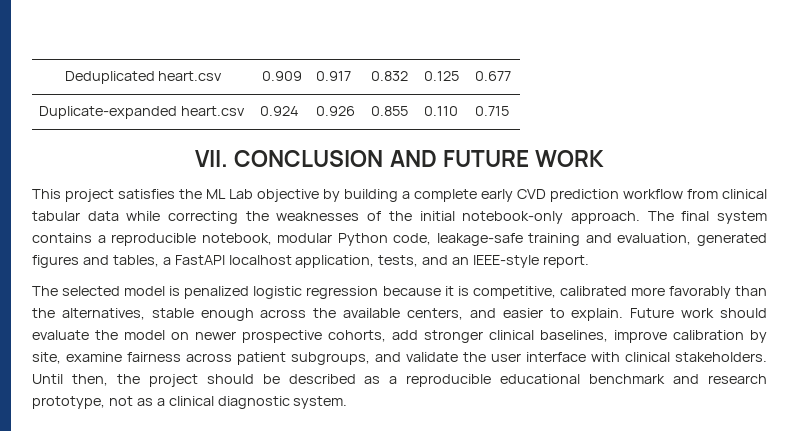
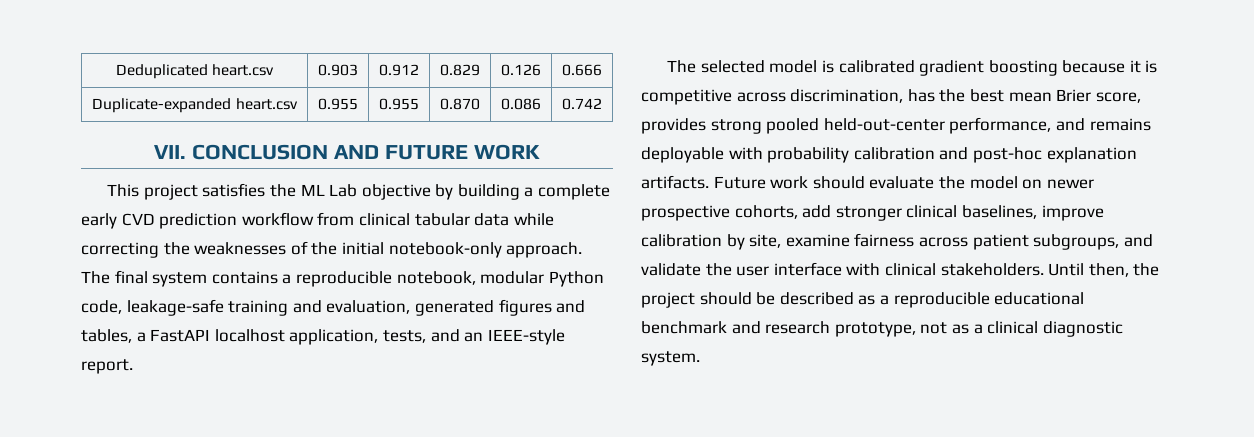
[261,71,302,81] [316,71,352,81] [371,71,409,81] [424,71,460,81] [475,71,512,81] [39,106,246,119] [260,106,300,116] [316,106,356,116] [371,106,409,116] [424,106,459,116] [475,106,510,116] 0.909 | 0.917 | 0.832 | 0.125 | 0.677 // Duplicate-expanded heart.csv | 0.924 | 0.926 | 0.855 | 0.110 | 0.715 -> [318,64,358,76] [379,64,419,76] [440,64,480,76] [501,64,541,76] [562,64,602,76] [92,98,298,113] [318,98,358,110] [379,98,419,110] [440,98,480,110] [501,98,541,110] [562,98,602,110] 0.903 | 0.912 | 0.829 | 0.126 | 0.666 // Duplicate-expanded heart.csv | 0.955 | 0.955 | 0.870 | 0.086 | 0.742
[184,286,767,299] [32,308,624,321] penalized logistic regression because it is competitive, calibrated more favorably than the alternatives, stable enough across the available centers, and easier to explain. -> [838,60,1158,76] [641,89,1141,105] [641,117,1151,134] [641,147,1137,163] [641,175,709,189] calibrated gradient boosting because it is competitive across discrimination, has the best mean Brier score, provides strong pooled held-out-center performance, and remains deployable with probability calibration and post-hoc explanation artifacts.

